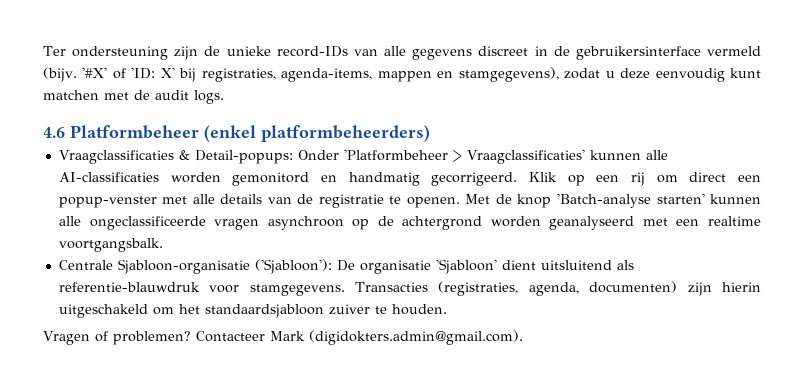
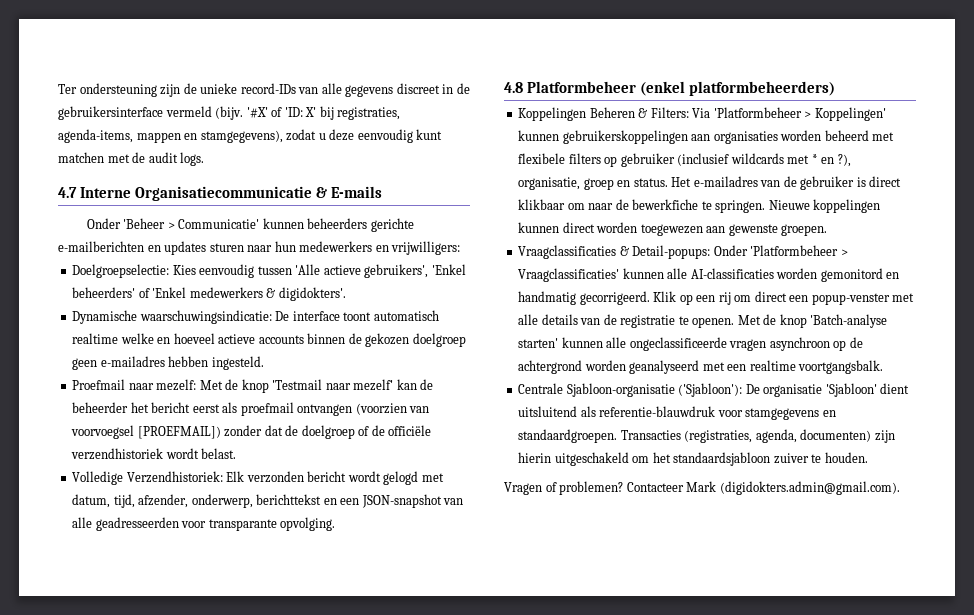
[43,125,430,142] 4.6 Platformbeheer (enkel platformbeheerders) -> [58,186,383,201] [86,218,414,232] [58,241,461,255] [72,264,466,278] [72,287,346,301] [72,310,439,324] [72,333,466,347] [72,356,264,370] [72,379,434,393] [72,402,430,416] [71,425,432,439] [71,448,237,460] [72,471,444,485] [72,494,464,508] [72,517,336,531] [504,81,836,96] [518,107,886,121] [518,130,895,144] [518,153,851,167] [518,176,902,190] [518,199,881,213] [518,222,828,236] 4.7 Interne Organisatiecommunicatie & E-mails // Onder 'Beheer > Communicatie' kunnen beheerders gerichte e-mailberichten en updates sturen naar hun medewerkers en vrijwilligers: // Doelgroepselectie: Kies eenvoudig tussen 'Alle actieve gebruikers', 'Enkel beheerders' of 'Enkel medewerkers & digidokters'. // Dynamische waarschuwingsindicatie: De interface toont automatisch realtime welke en hoeveel actieve accounts binnen de gekozen doelgroep geen e-mailadres hebben ingesteld. // Proefmail naar mezelf: Met de knop 'Testmail naar mezelf' kan de beheerder het bericht eerst als proefmail ontvangen (voorzien van voorvoegsel [PROEFMAIL]) zonder dat de doelgroep of de officiële verzendhistoriek wordt belast. // Volledige Verzendhistoriek: Elk verzonden bericht wordt gelogd met datum, tijd, afzender, onderwerp, berichttekst en een JSON-snapshot van alle geadresseerden voor transparante opvolging. // 4.8 Platformbeheer (enkel platformbeheerders) // Koppelingen Beheren & Filters: Via 'Platformbeheer > Koppelingen' kunnen gebruikerskoppelingen aan organisaties worden beheerd met flexibele filters op gebruiker (inclusief wildcards met * en ?), organisatie, groep en status. Het e-mailadres van de gebruiker is direct klikbaar om naar de bewerkfiche te springen. Nieuwe koppelingen kunnen direct worden toegewezen aan gewenste groepen.
[249,284,345,296] stamgegevens. -> [745,408,836,420] [518,429,618,443] stamgegevens en standaardgroepen.

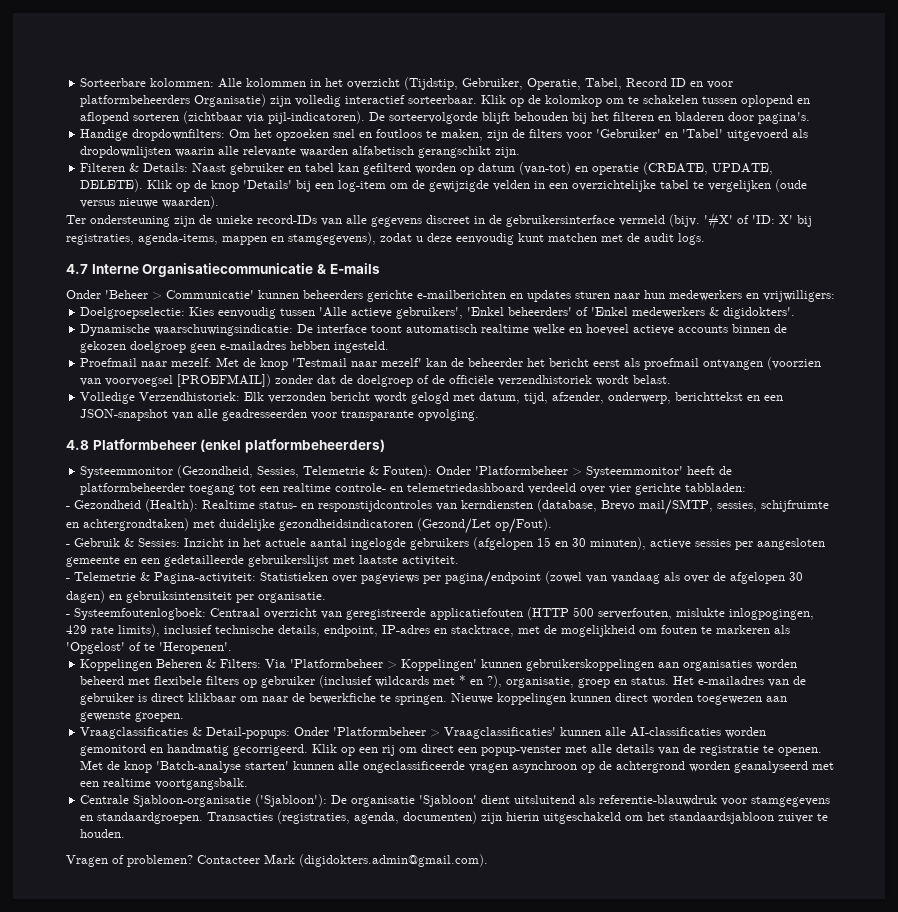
(58, 89) none -> [80,77,734,90] [80,94,811,107] [80,111,811,124] [80,129,809,141] [80,146,521,158] [80,162,774,175] [80,179,808,192] [80,196,220,209] Sorteerbare kolommen: Alle kolommen in het overzicht (Tijdstip, Gebruiker, Operatie, Tabel, Record ID en voor platformbeheerders Organisatie) zijn volledig interactief sorteerbaar. Klik op de kolomkop om te schakelen tussen oplopend en aflopend sorteren (zichtbaar via pijl-indicatoren). De sorteervolgorde blijft behouden bij het filteren en bladeren door pagina's. // Handige dropdownfilters: Om het opzoeken snel en foutloos te maken, zijn de filters voor 'Gebruiker' en 'Tabel' uitgevoerd als dropdownlijsten waarin alle relevante waarden alfabetisch gerangschikt zijn. // Filteren & Details: Naast gebruiker en tabel kan gefilterd worden op datum (van-tot) en operatie (CREATE, UPDATE, DELETE). Klik op de knop 'Details' bij een log-item om de gewijzigde velden in een overzichtelijke tabel te vergelijken (oude versus nieuwe waarden). //
(836, 88) none -> [80,465,733,478] [80,483,747,495] [66,499,829,515] [66,518,552,534] [66,537,825,550] [66,555,459,567] [66,571,803,587] [66,590,326,603] [66,607,814,620] [66,624,790,637] [66,642,232,654] // Systeemmonitor (Gezondheid, Sessies, Telemetrie & Fouten): Onder 'Platformbeheer > Systeemmonitor' heeft de platformbeheerder toegang tot een realtime controle- en telemetriedashboard verdeeld over vier gerichte tabbladen: // - Gezondheid (Health): Realtime status- en responstijdcontroles van kerndiensten (database, Brevo mail/SMTP, sessies, schijfruimte en achtergrondtaken) met duidelijke gezondheidsindicatoren (Gezond/Let op/Fout). // - Gebruik & Sessies: Inzicht in het actuele aantal ingelogde gebruikers (afgelopen 15 en 30 minuten), actieve sessies per aangesloten gemeente en een gedetailleerde gebruikerslijst met laatste activiteit. // - Telemetrie & Pagina-activiteit: Statistieken over pageviews per pagina/endpoint (zowel van vandaag als over de afgelopen 30 dagen) en gebruiksintensiteit per organisatie. // - Systeemfoutenlogboek: Centraal overzicht van geregistreerde applicatiefouten (HTTP 500 serverfouten, mislukte inlogpogingen, 429 rate limits), inclusief technische details, endpoint, IP-adres en stacktrace, met de mogelijkheid om fouten te markeren als 'Opgelost' of te 'Heropenen'.

